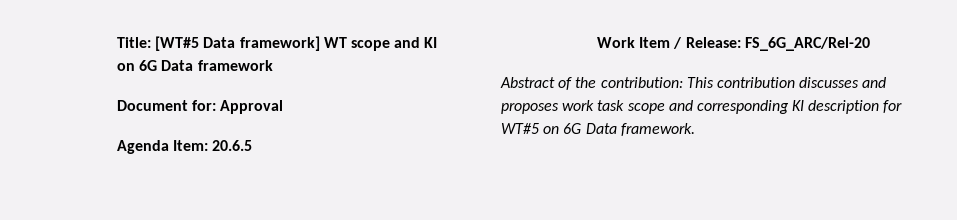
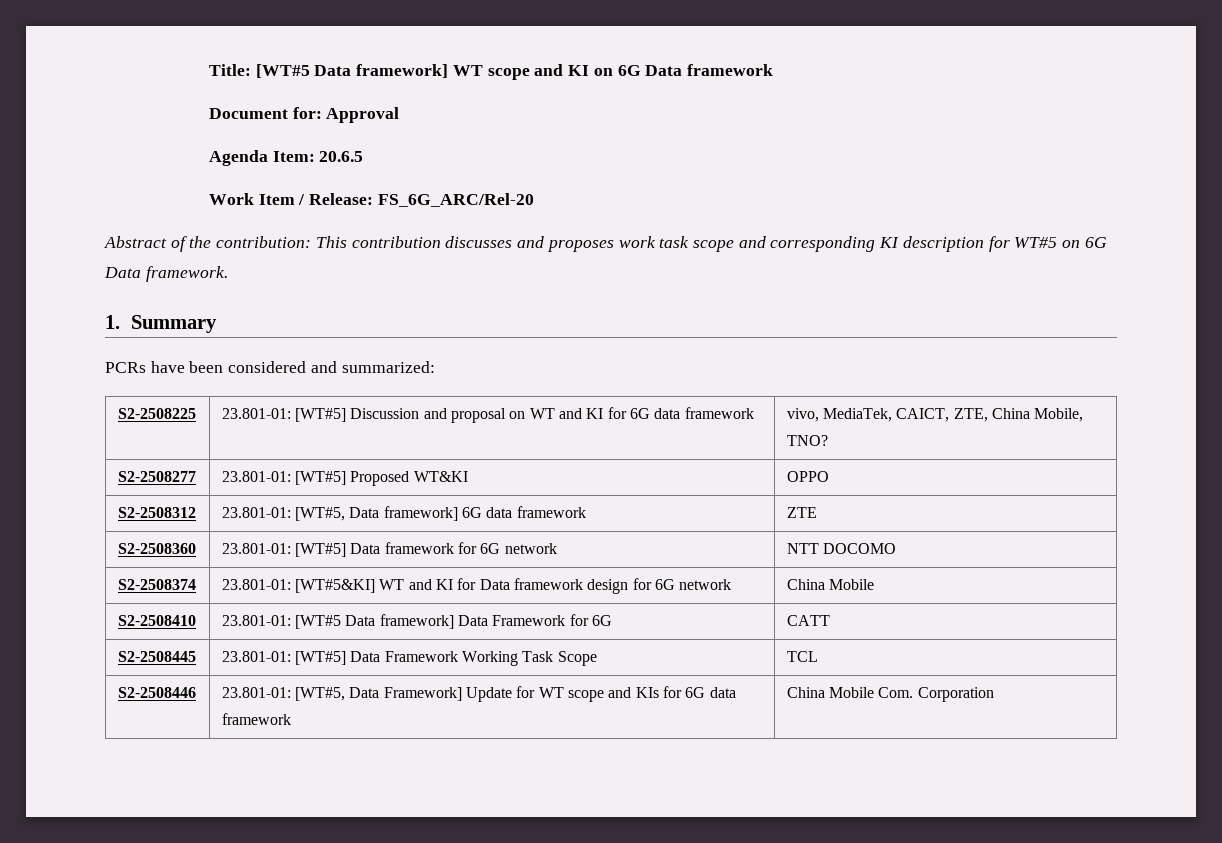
(695, 129) none -> [105,315,217,333] [105,361,435,373] [117,408,196,419] [221,407,754,423] [786,408,1084,422] [786,435,828,446] [117,471,196,482] [221,471,468,486] [786,471,829,482] [117,507,196,518] [221,506,586,521] [786,507,817,518] [117,543,196,554] [221,542,557,557] [786,543,897,554] [117,579,196,590] [221,578,732,594] [786,579,875,590] [117,615,196,626] [221,614,613,629] [786,615,830,626] [117,651,196,662] [221,651,597,666] [786,651,818,662] [117,687,196,698] [221,686,736,702] [221,713,291,725] [786,687,994,702] // 1. Summary // PCRs have been considered and summarized: // S2-2508225 | 23.801-01: [WT#5] Discussion and proposal on WT and KI for 6G data framework | vivo, MediaTek, CAICT, ZTE, China Mobile, TNO? // S2-2508277 | 23.801-01: [WT#5] Proposed WT&KI | OPPO // S2-2508312 | 23.801-01: [WT#5, Data framework] 6G data framework | ZTE // S2-2508360 | 23.801-01: [WT#5] Data framework for 6G network | NTT DOCOMO // S2-2508374 | 23.801-01: [WT#5&KI] WT and KI for Data framework design for 6G network | China Mobile // S2-2508410 | 23.801-01: [WT#5 Data framework] Data Framework for 6G | CATT // S2-2508445 | 23.801-01: [WT#5] Data Framework Working Task Scope | TCL // S2-2508446 | 23.801-01: [WT#5, Data Framework] Update for WT scope and KIs for 6G data framework | China Mobile Com. Corporation

